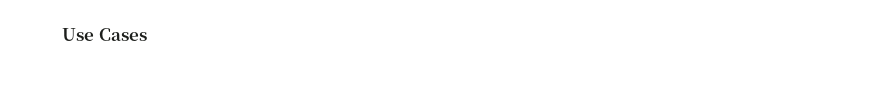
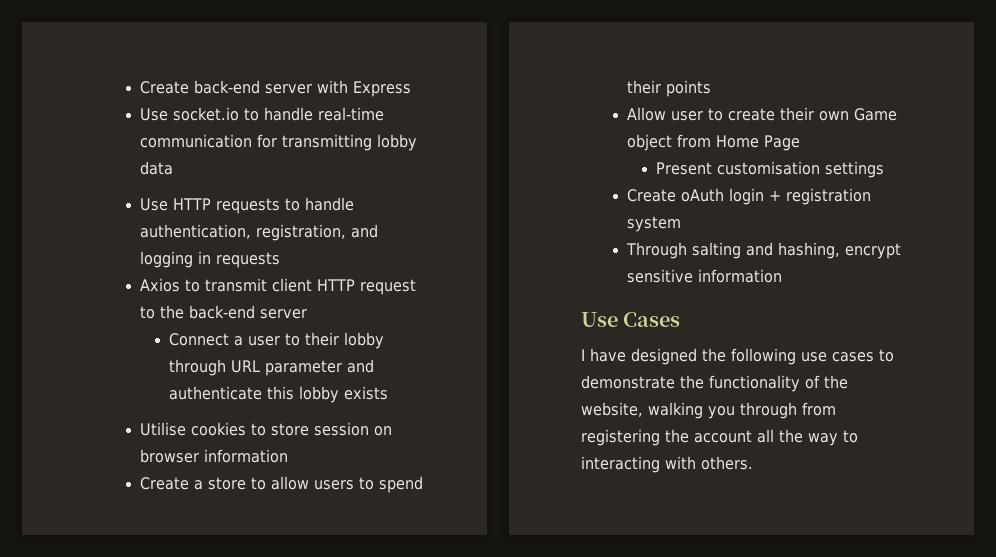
[62,28,147,41] Use Cases -> [140,80,412,97] [140,107,385,121] [140,134,418,151] [140,161,174,175] [140,197,355,214] [140,224,379,241] [140,251,281,268] [140,278,417,295] [140,305,308,319] [169,332,385,349] [169,359,375,376] [169,386,389,403] [140,422,393,436] [140,449,289,463] [140,476,424,493] [627,80,712,97] [627,107,898,121] [627,134,801,151] [656,161,885,178] [627,188,872,205] [627,216,682,232] [626,242,902,259] [627,269,783,283] [581,312,681,327] [581,348,894,365] [581,375,848,392] [581,402,836,419] [581,429,858,446] [581,456,753,473] Create back-end server with Express // Use socket.io to handle real-time communication for transmitting lobby data // Use HTTP requests to handle authentication, registration, and logging in requests // Axios to transmit client HTTP request to the back-end server // Connect a user to their lobby through URL parameter and authenticate this lobby exists // Utilise cookies to store session on browser information // Create a store to allow users to spend their points // Allow user to create their own Game object from Home Page // Present customisation settings // Create oAuth login + registration system // Through salting and hashing, encrypt sensitive information // Use Cases // I have designed the following use cases to demonstrate the functionality of the website, walking you through from registering the account all the way to interacting with others.

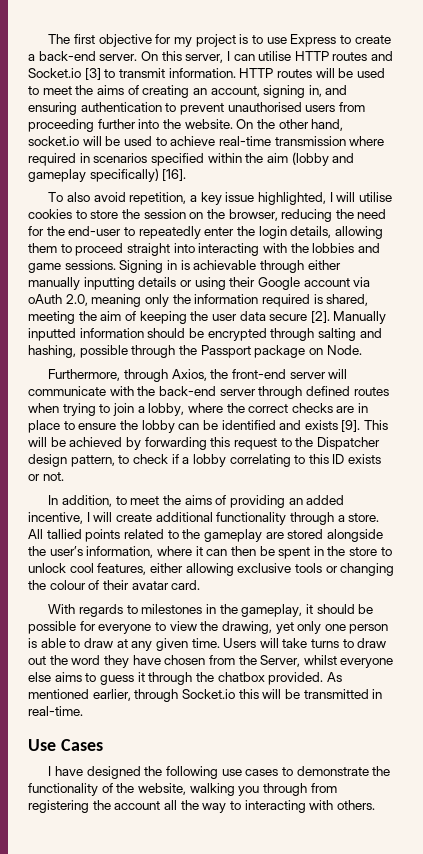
[140,80,412,97] [140,107,385,121] [140,134,418,151] [140,161,174,175] [140,197,355,214] [140,224,379,241] [140,251,281,268] [140,278,417,295] [140,305,308,319] [169,332,385,349] [169,359,375,376] [169,386,389,403] [140,422,393,436] [140,449,289,463] [140,476,424,493] [627,80,712,97] [627,107,898,121] [627,134,801,151] [656,161,885,178] [627,188,872,205] [627,216,682,232] [626,242,902,259] [627,269,783,283] Create back-end server with Express // Use socket.io to handle real-time communication for transmitting lobby data // Use HTTP requests to handle authentication, registration, and logging in requests // Axios to transmit client HTTP request to the back-end server // Connect a user to their lobby through URL parameter and authenticate this lobby exists // Utilise cookies to store session on browser information // Create a store to allow users to spend their points // Allow user to create their own Game object from Home Page // Present customisation settings // Create oAuth login + registration system // Through salting and hashing, encrypt sensitive information -> [48,34,391,47] [28,51,394,63] [28,68,385,80] [28,85,348,98] [28,102,365,115] [28,119,344,132] [28,136,385,146] [28,152,355,166] [28,168,187,182] [48,192,392,205] [28,209,387,222] [28,226,383,239] [28,243,380,256] [28,260,341,273] [28,277,371,290] [28,294,369,307] [28,311,387,324] [28,328,382,341] [28,345,362,358] [48,369,348,382] [28,386,389,399] [28,403,369,416] [28,420,389,433] [28,437,380,450] [28,454,382,467] [28,472,64,481] [48,495,345,508] [28,512,380,525] [28,529,383,542] [28,546,392,559] [28,563,395,576] [28,580,201,590] [48,604,374,617] [28,621,389,634] [28,638,387,651] [28,655,394,668] [28,672,342,685] [28,689,383,702] [28,706,83,716] The first objective for my project is to use Express to create a back-end server. On this server, I can utilise HTTP routes and Socket.io [3] to transmit information. HTTP routes will be used to meet the aims of creating an account, signing in, and ensuring authentication to prevent unauthorised users from proceeding further into the website. On the other hand, socket.io will be used to achieve real-time transmission where required in scenarios specified within the aim (lobby and gameplay specifically) [16]. // To also avoid repetition, a key issue highlighted, I will utilise cookies to store the session on the browser, reducing the need for the end-user to repeatedly enter the login details, allowing them to proceed straight into interacting with the lobbies and game sessions. Signing in is achievable through either manually inputting details or using their Google account via oAuth 2.0, meaning only the information required is shared, meeting the aim of keeping the user data secure [2]. Manually inputted information should be encrypted through salting and hashing, possible through the Passport package on Node. // Furthermore, through Axios, the front-end server will communicate with the back-end server through defined routes when trying to join a lobby, where the correct checks are in place to ensure the lobby can be identified and exists [9]. This will be achieved by forwarding this request to the Dispatcher design pattern, to check if a lobby correlating to this ID exists or not. // In addition, to meet the aims of providing an added incentive, I will create additional functionality through a store. All tallied points related to the gameplay are stored alongside the user’s information, where it can then be spent in the store to unlock cool features, either allowing exclusive tools or changing the colour of their avatar card. // With regards to milestones in the gameplay, it should be possible for everyone to view the drawing, yet only one person is able to draw at any given time. Users will take turns to draw out the word they have chosen from the Server, whilst everyone else aims to guess it through the chatbox provided. As mentioned earlier, through Socket.io this will be transmitted in real-time.

